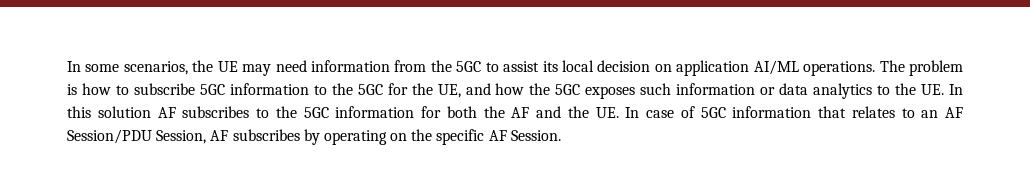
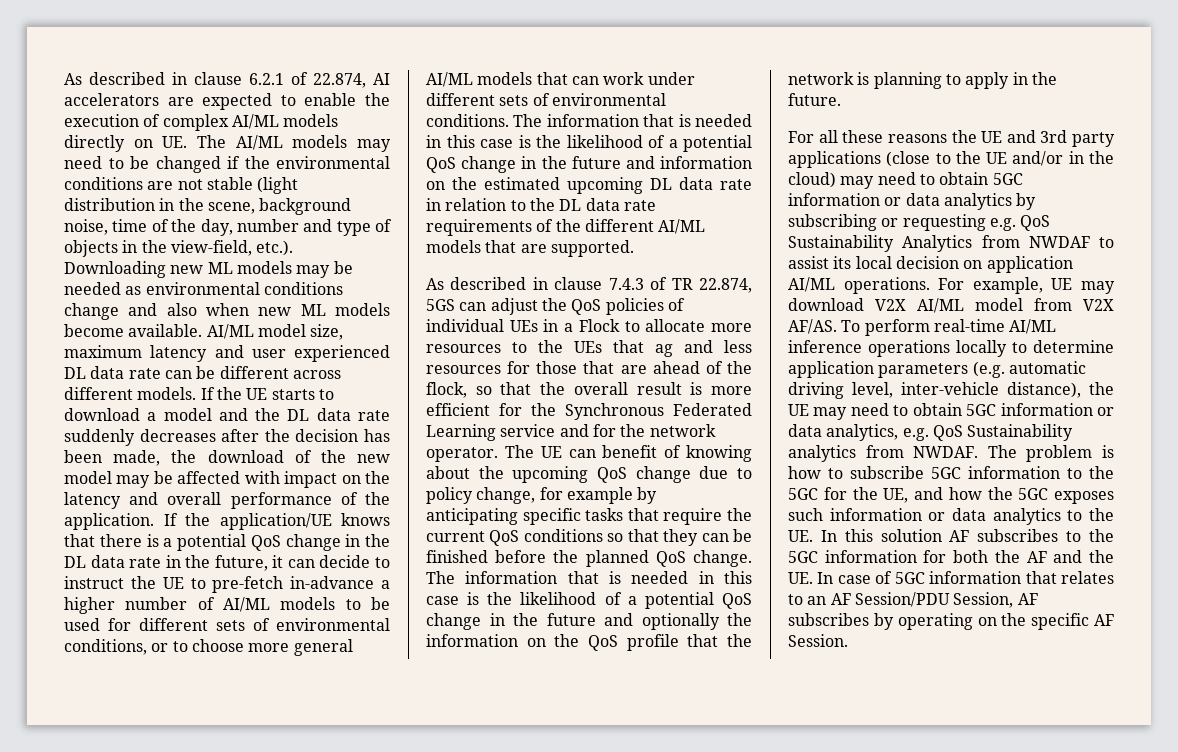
[67,60,482,76] In some scenarios, the UE may need information from the 5GC -> [64,72,390,88] [64,93,390,110] [64,114,339,131] [64,135,391,152] [64,156,390,173] [64,177,299,194] [64,198,352,215] [64,219,392,236] [64,240,294,257] [64,261,353,278] [64,282,343,295] [64,303,390,320] [64,324,344,340] [64,345,390,362] [64,366,341,379] [64,387,334,400] [64,408,390,421] [64,429,390,446] [64,450,390,466] [64,471,390,488] [64,492,390,509] [64,513,390,530] [64,534,390,551] [64,555,390,571] [64,576,391,593] [64,597,390,614] [64,618,390,631] [64,639,353,656] [426,72,695,87] [426,93,666,106] [426,114,752,127] [426,135,752,152] [426,156,752,173] [426,177,752,194] [426,198,656,211] [426,219,706,236] [426,240,634,257] [426,277,752,293] [426,298,685,315] [426,319,752,332] [426,340,752,357] [426,361,752,374] [426,382,752,398] [426,403,752,420] [426,424,716,441] [426,445,752,462] [426,466,752,483] [426,487,658,504] [426,508,752,525] [426,529,752,546] [426,550,752,567] [426,571,752,584] [426,592,752,609] [426,613,752,630] [426,634,752,651] [788,72,1057,89] [788,93,841,106] [788,130,1115,147] [788,151,1114,168] [788,172,1023,189] [788,193,1037,210] [788,214,1051,231] [788,235,1090,252] As described in clause 6.2.1 of 22.874, AI accelerators are expected to enable the execution of complex AI/ML models directly on UE. The AI/ML models may need to be changed if the environmental conditions are not stable (light distribution in the scene, background noise, time of the day, number and type of objects in the view-field, etc.). Downloading new ML models may be needed as environmental conditions change and also when new ML models become available. AI/ML model size, maximum latency and user experienced DL data rate can be different across different models. If the UE starts to download a model and the DL data rate suddenly decreases after the decision has been made, the download of the new model may be affected with impact on the latency and overall performance of the application. If the application/UE knows that there is a potential QoS change in the DL data rate in the future, it can decide to instruct the UE to pre-fetch in-advance a higher number of AI/ML models to be used for different sets of environmental conditions, or to choose more general AI/ML models that can work under different sets of environmental conditions. The information that is needed in this case is the likelihood of a potential QoS change in the future and information on the estimated upcoming DL data rate in relation to the DL data rate requirements of the different AI/ML models that are supported. // As described in clause 7.4.3 of TR 22.874, 5GS can adjust the QoS policies of individual UEs in a Flock to allocate more resources to the UEs that ag and less resources for those that are ahead of the flock, so that the overall result is more efficient for the Synchronous Federated Learning service and for the network operator. The UE can benefit of knowing about the upcoming QoS change due to policy change, for example by anticipating specific tasks that require the current QoS conditions so that they can be finished before the planned QoS change. The information that is needed in this case is the likelihood of a potential QoS change in the future and optionally the information on the QoS profile that the network is planning to apply in the future. // For all these reasons the UE and 3rd party applications (close to the UE and/or in the cloud) may need to obtain 5GC information or data analytics by subscribing or requesting e.g. QoS Sustainability Analytics from NWDAF
(876, 68) none -> [938,277,1115,294] [788,298,1114,313] [788,319,1057,336] [788,340,1114,357] [788,361,1086,378] [788,382,1114,399] [788,403,1114,420] [788,424,1074,441] [788,445,979,462] For example, UE may download V2X AI/ML model from V2X AF/AS. To perform real-time AI/ML inference operations locally to determine application parameters (e.g. automatic driving level, inter-vehicle distance), the UE may need to obtain 5GC information or data analytics, e.g. QoS Sustainability analytics from NWDAF.

